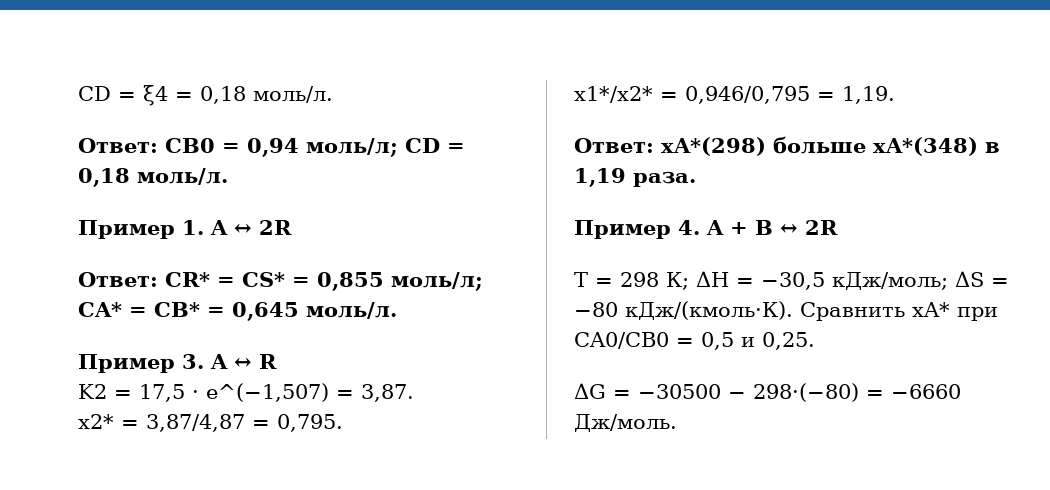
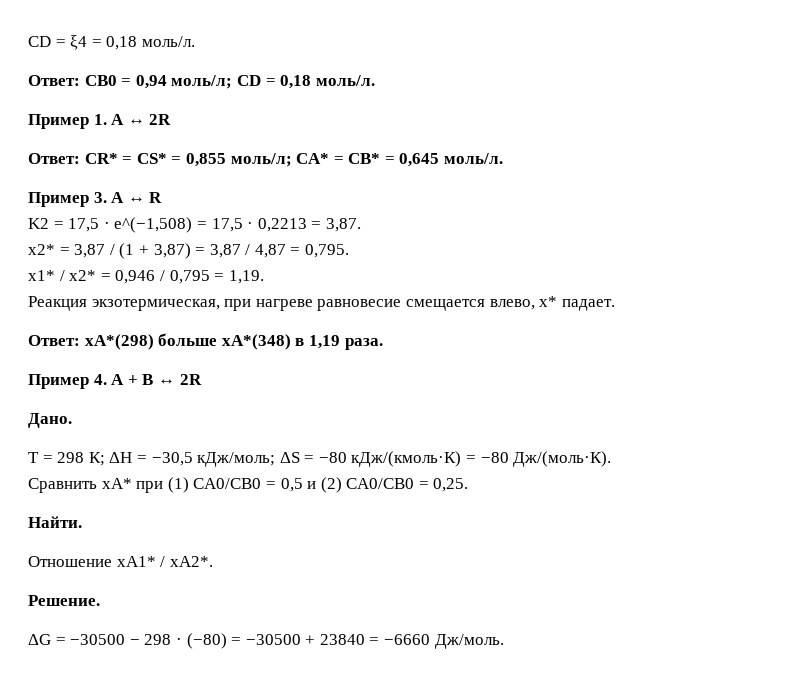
[206,383,329,402] e^(−1,507) -> [114,217,307,233] e^(−1,508) = 17,5 · 0,2213
[146,414,343,432] [574,86,895,104] 3,87/4,87 = 0,795. // x1*/x2* = 0,946/0,795 = 1,19. -> [74,243,350,259] [28,270,264,284] [28,296,615,311] 3,87 / (1 + 3,87) = 3,87 / 4,87 = 0,795. // x1* / x2* = 0,946 / 0,795 = 1,19. // Реакция экзотермическая, при нагреве равновесие смещается влево, x* падает.
(838, 227) none -> [28,413,72,428] // Дано.
[625,301,793,320] кДж/(кмоль·К). -> [351,451,612,467] кДж/(кмоль·К) = −80 Дж/(моль·К). //
(998, 314) none -> [167,477,189,493] (1)
[762,332,815,350] [574,383,859,402] 0,25. // ΔG = −30500 − 298·(−80) -> [320,477,469,493] [28,516,82,528] [28,556,213,567] [28,595,100,606] [28,633,365,649] (2) CA0/CB0 = 0,25. // Найти. // Отношение xA1* / xA2*. // Решение. // ΔG = −30500 − 298 · (−80) = −30500 + 23840

